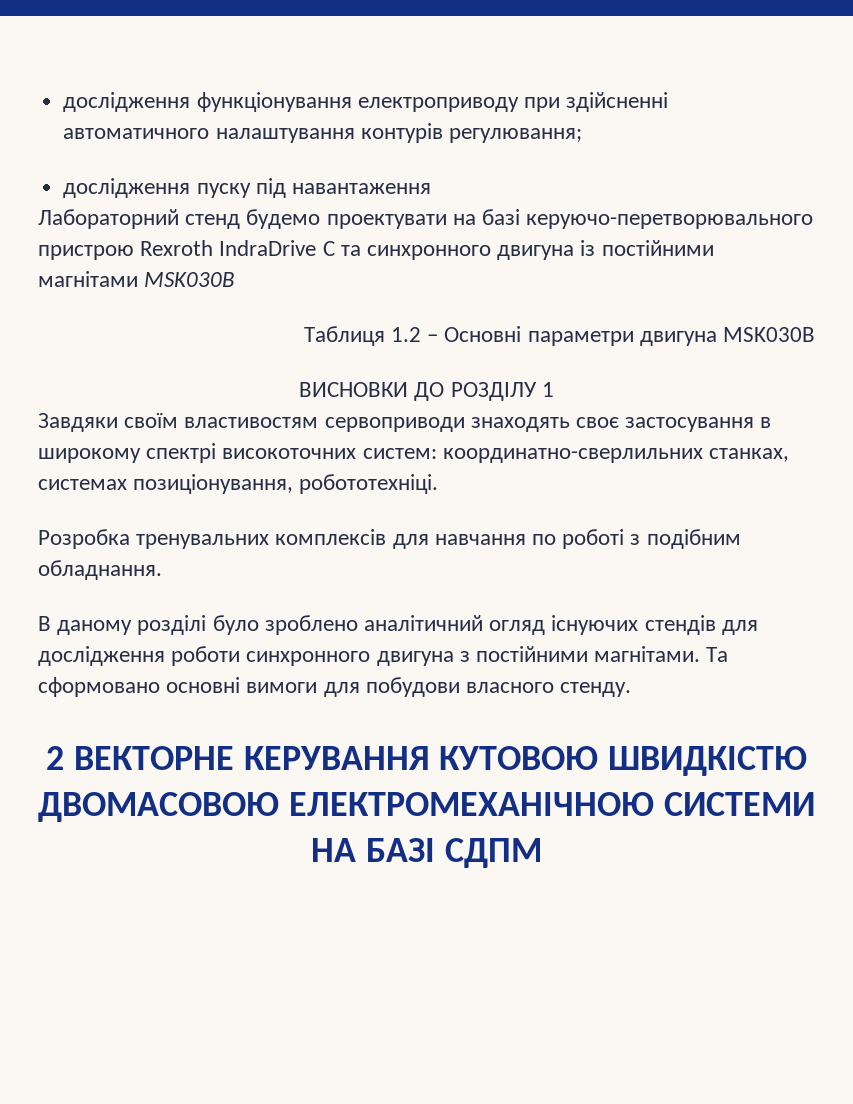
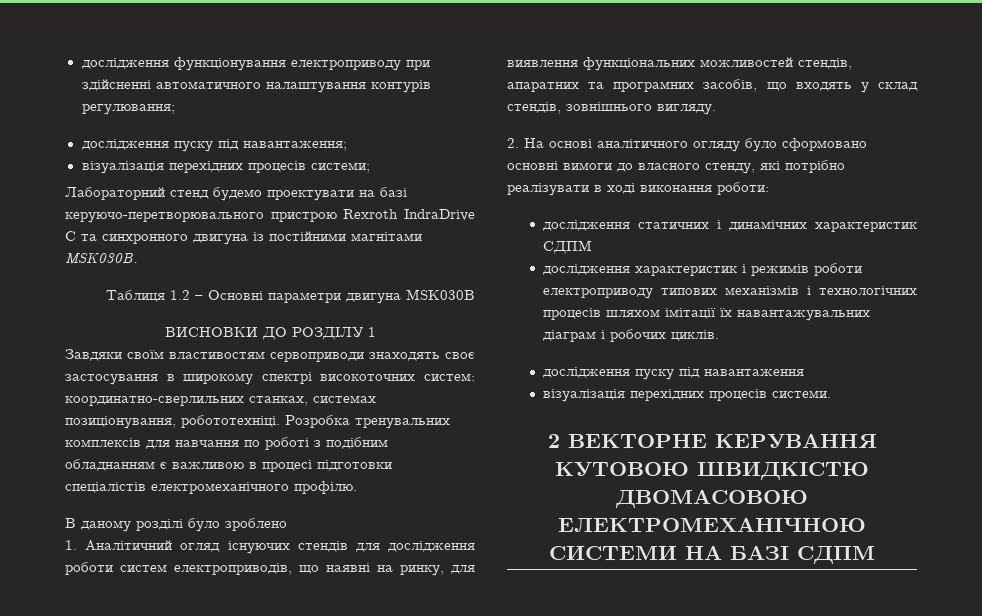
[291,183,431,194] навантаження -> [242,141,347,151] [81,161,370,174] навантаження; // візуалізація перехідних процесів системи;
[144,272,236,287] MSK030В -> [65,252,138,264] MSK030В.
(439, 484) // -> (280, 421) none
[38,560,162,580] обладнання. -> [65,459,392,472] [65,481,357,494] обладнанням є важливою в процесі підготовки спеціалістів електромеханічного профілю.
[364,615,484,631] аналітичний -> [65,540,173,551] // 1. Аналітичний
[246,646,729,666] [38,677,632,697] синхронного двигуна з постійними магнітами. Та сформовано основні вимоги для побудови власного стенду. -> [120,563,475,576] [507,57,852,71] [507,79,918,93] [507,102,716,115] [507,138,867,152] [507,160,845,174] [507,182,769,196] [543,220,918,232] [543,240,593,254] [543,263,863,276] [543,286,917,299] [543,308,871,321] [543,329,720,342] [543,367,805,380] [543,389,832,402] систем електроприводів, що наявні на ринку, для виявлення функціональних можливостей стендів, апаратних та програмних засобів, що входять у склад стендів, зовнішнього вигляду. // 2. На основі аналітичного огляду було сформовано основні вимоги до власного стенду, які потрібно реалізувати в ході виконання роботи: // дослідження статичних і динамічних характеристик СДПМ // дослідження характеристик і режимів роботи електроприводу типових механізмів і технологічних процесів шляхом імітації їх навантажувальних діаграм і робочих циклів. // дослідження пуску під навантаження // візуалізація перехідних процесів системи.

